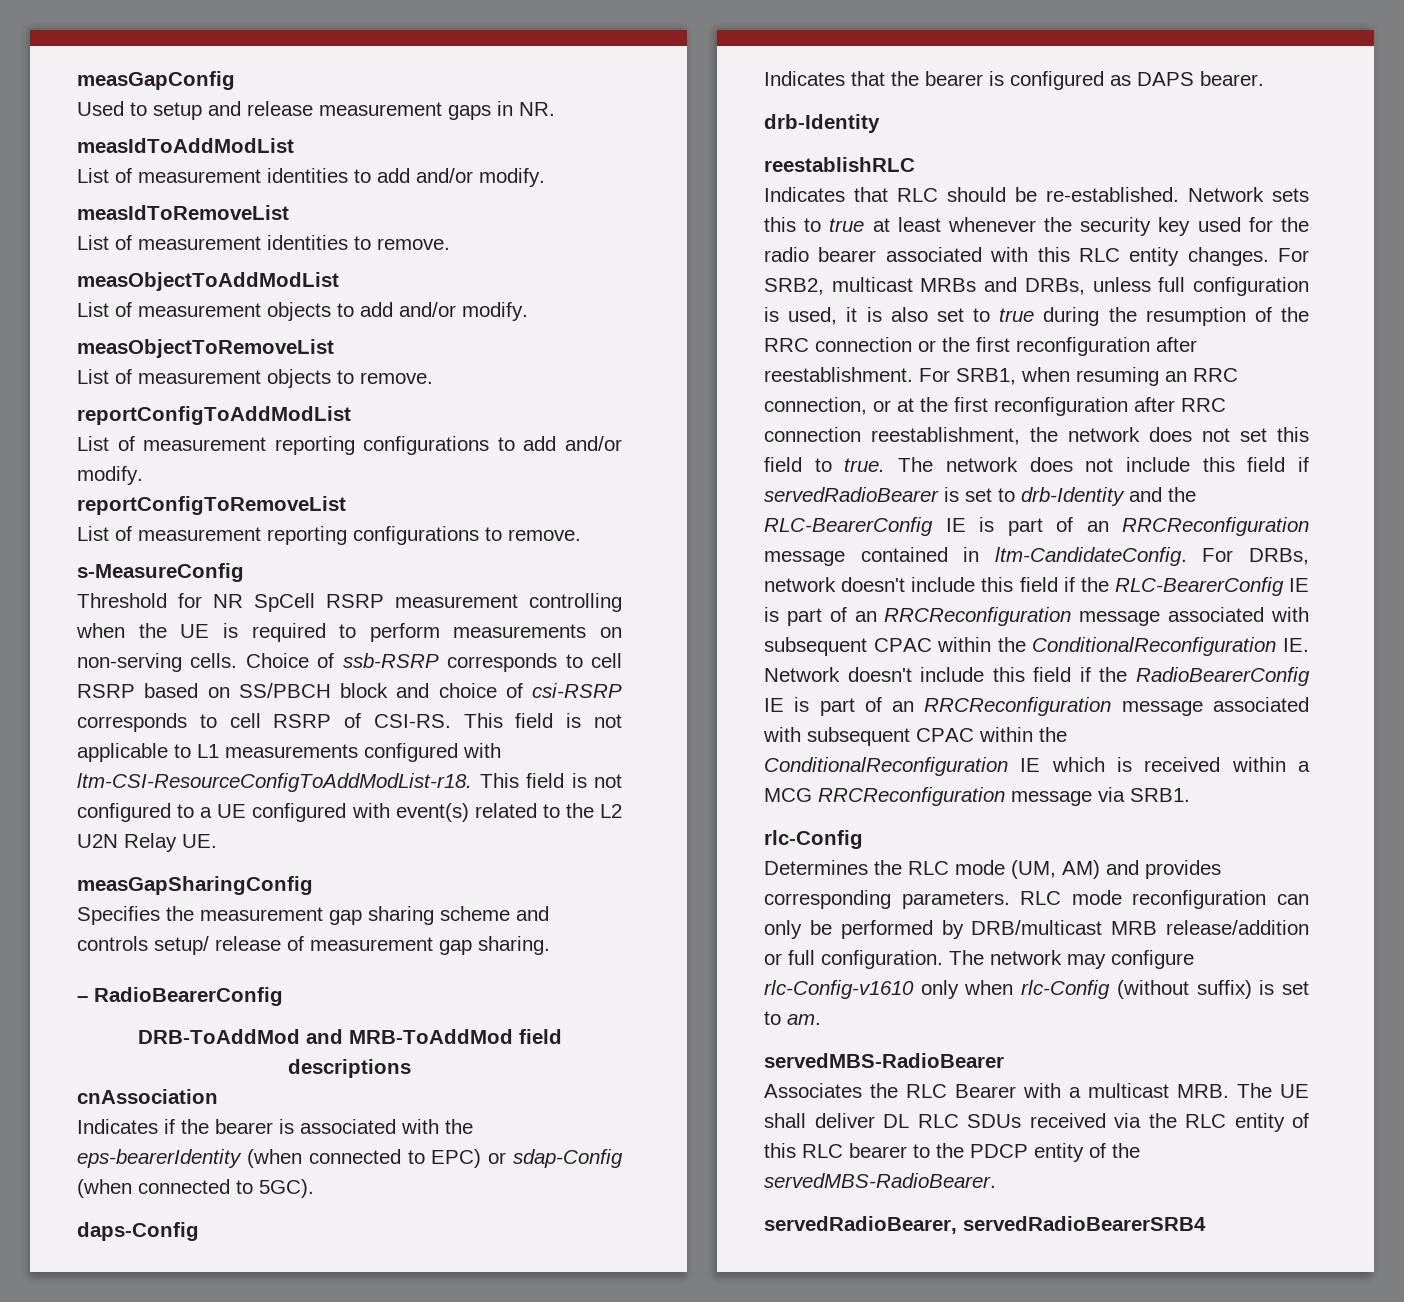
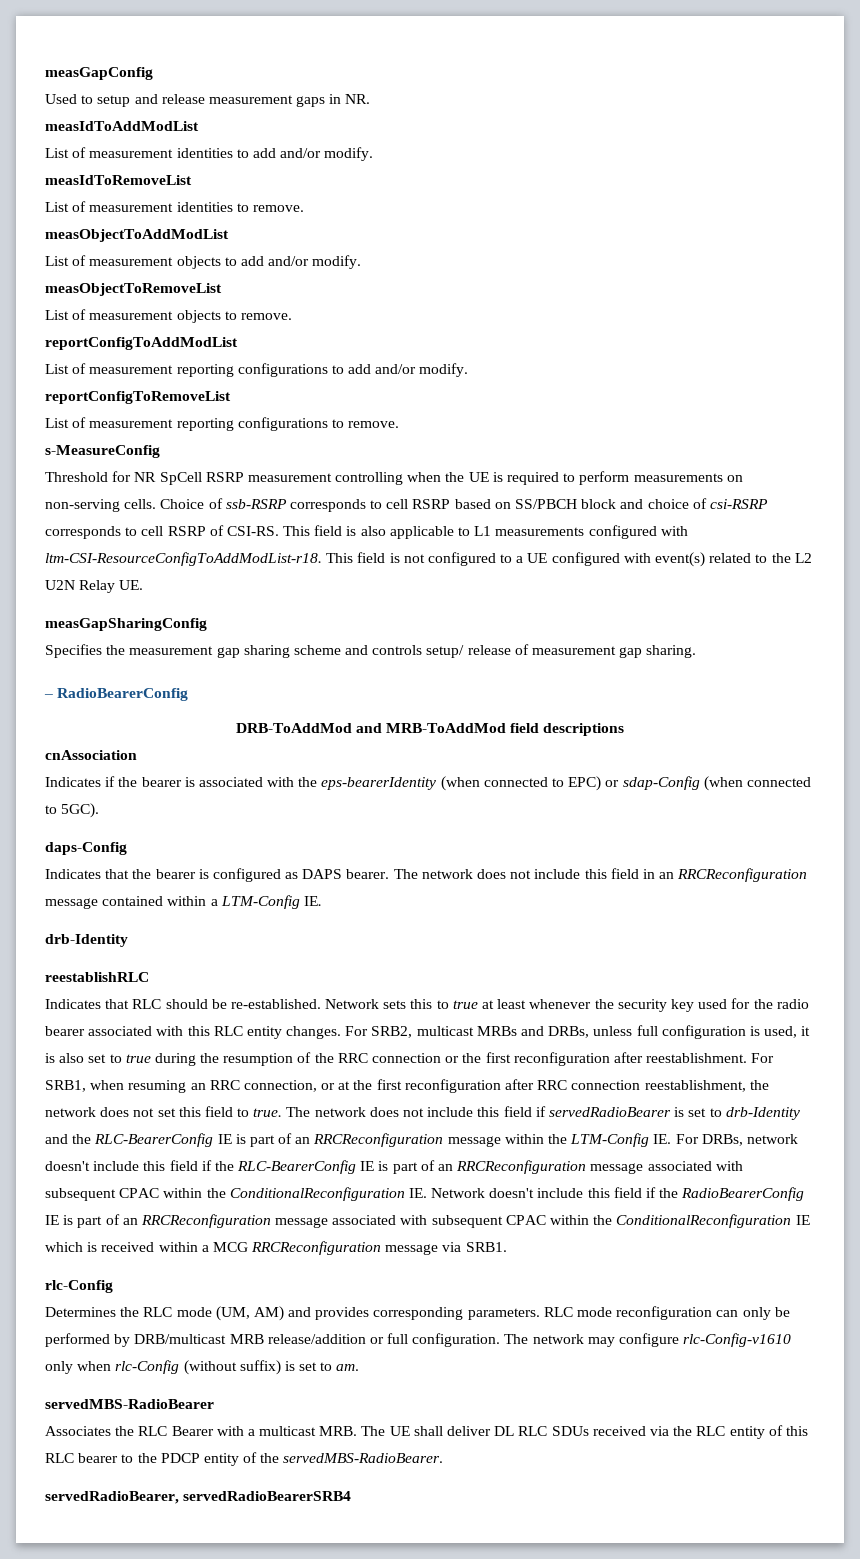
[594,714,622,728] not -> [360,526,386,536] also
(1264, 78) none -> [393,868,808,882] [45,895,322,909] The network does not include this field in an RRCReconfiguration message contained within a LTM-Config IE.
[860,547,1187,566] contained in ltm-CandidateConfig. -> [504,1133,672,1147] within the LTM-Config IE.

